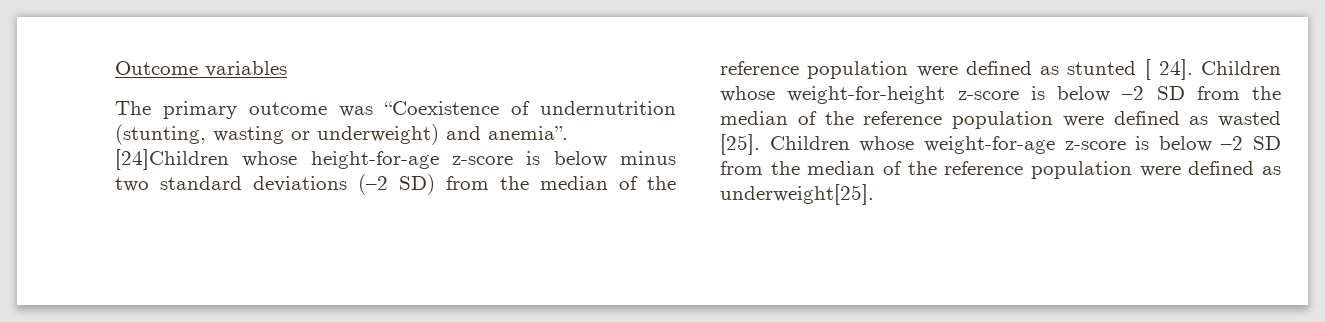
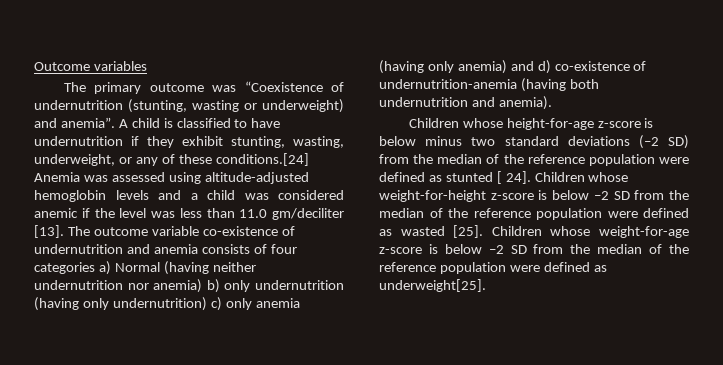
[115,149,229,170] [24]Children -> [118,118,281,128] [34,136,344,148] [34,153,309,166] [34,172,309,184] [34,190,344,202] [34,208,344,220] [34,225,295,238] [34,244,297,254] [34,261,256,275] [34,279,344,293] [34,297,300,311] [379,60,647,74] [379,78,599,92] [379,96,552,110] [408,118,459,128] A child is classified to have undernutrition if they exhibit stunting, wasting, underweight, or any of these conditions.[24] Anemia was assessed using altitude-adjusted hemoglobin levels and a child was considered anemic if the level was less than 11.0 gm/deciliter [13]. The outcome variable co-existence of undernutrition and anemia consists of four categories a) Normal (having neither undernutrition nor anemia) b) only undernutrition (having only undernutrition) c) only anemia (having only anemia) and d) co-existence of undernutrition-anemia (having both undernutrition and anemia). // Children

